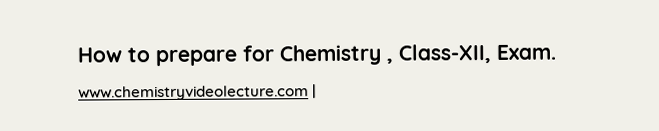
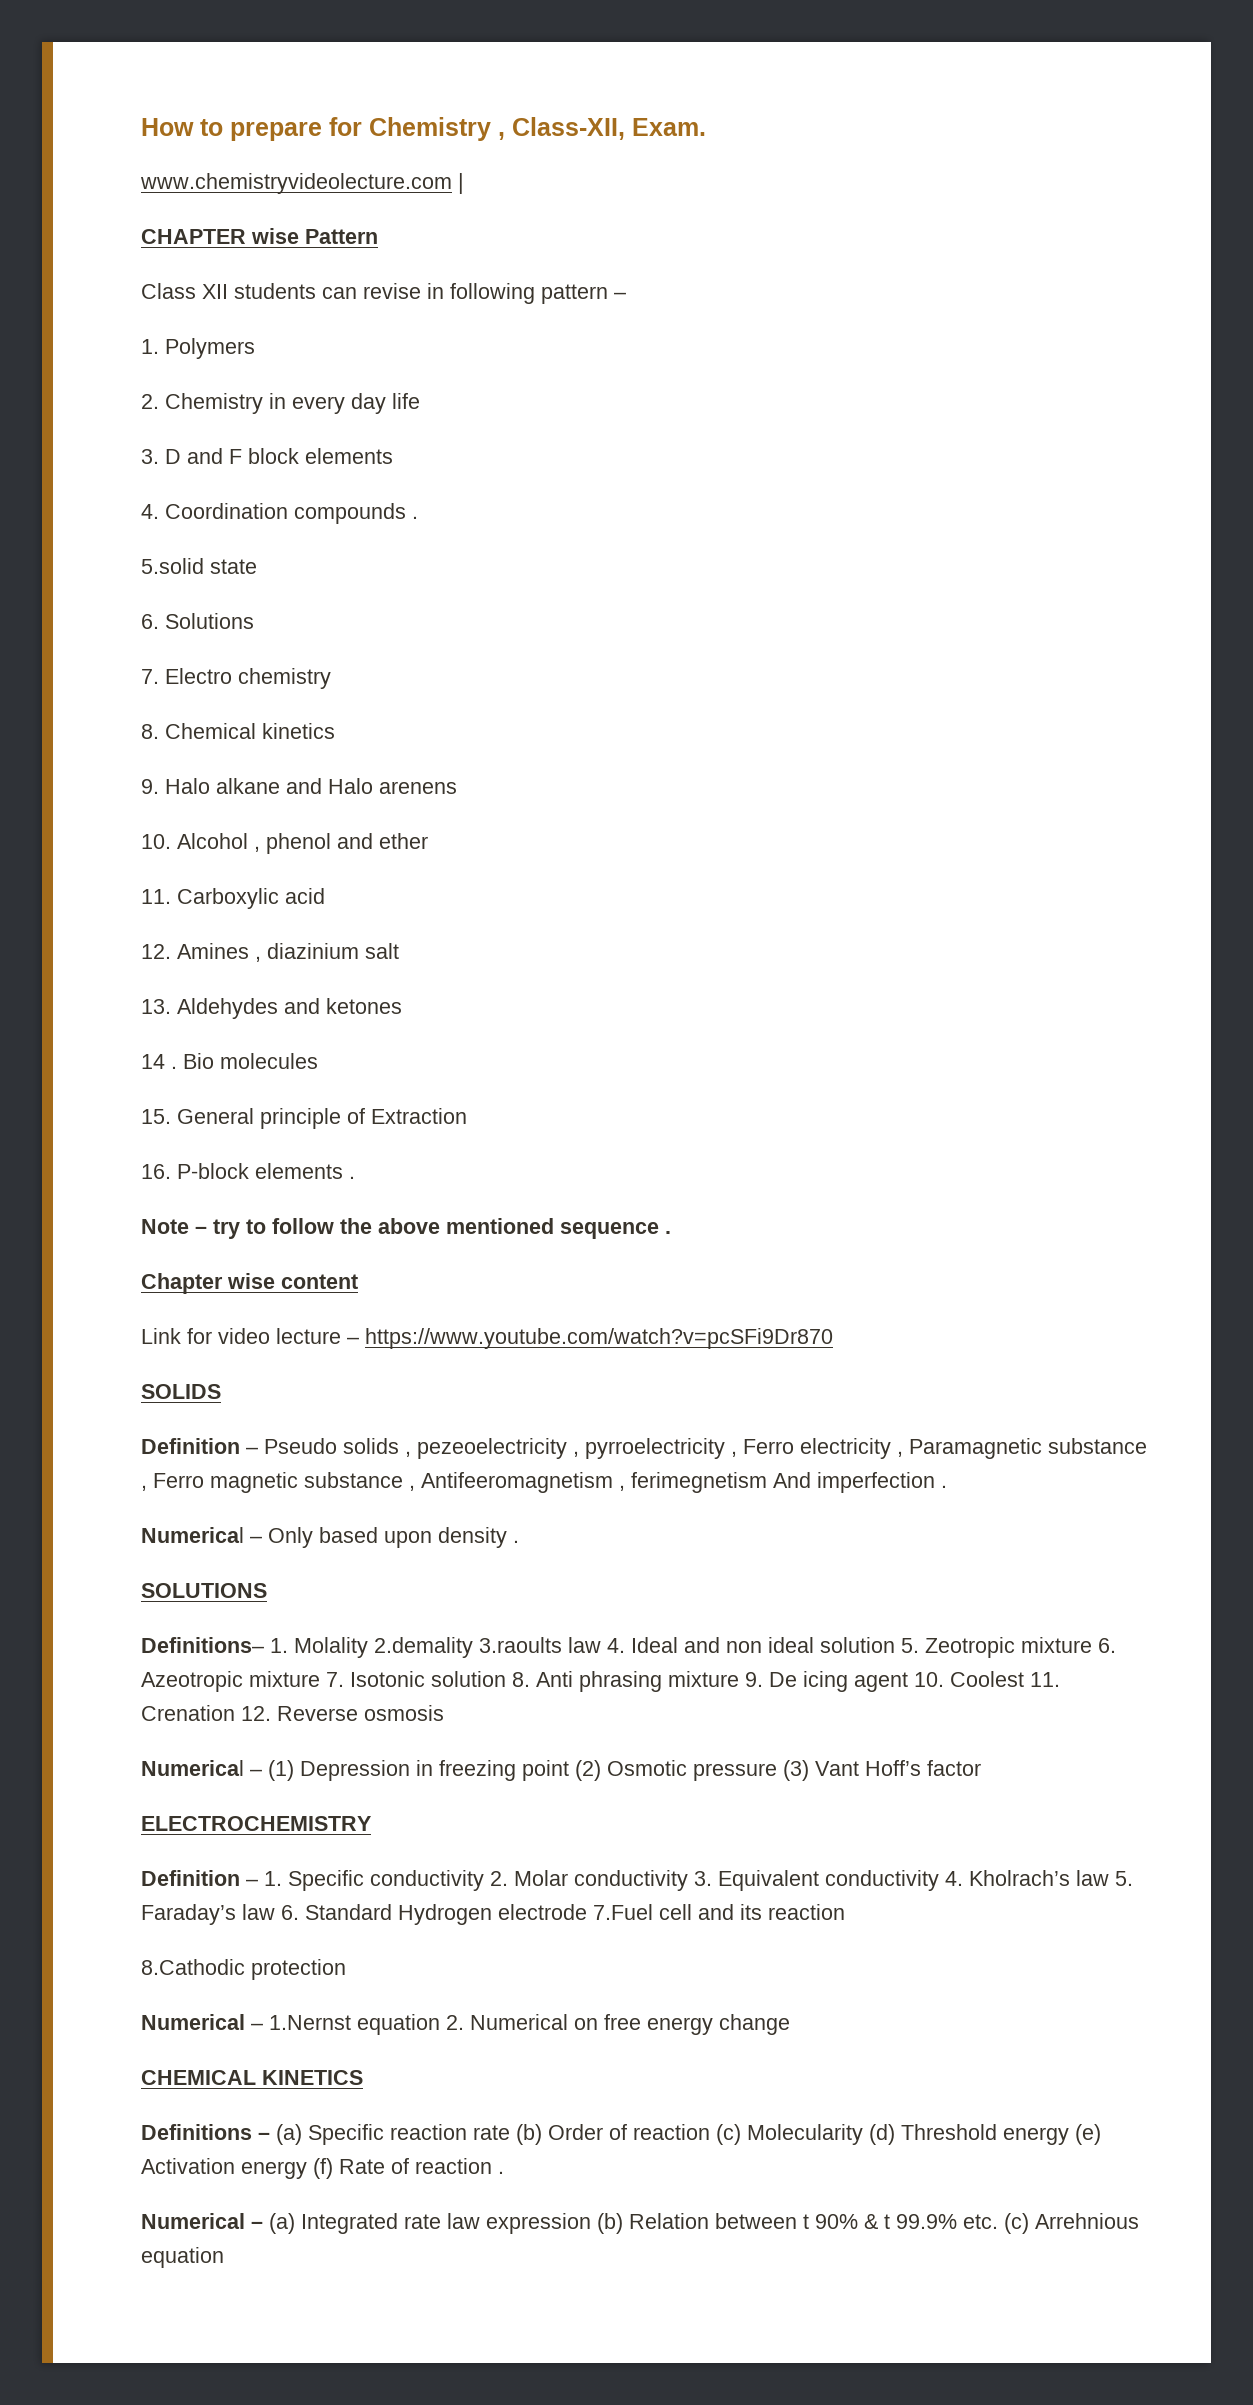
(317, 91) none -> [141,228,378,244] [141,283,626,304] [141,338,255,359] [141,393,420,414] [141,448,393,464] [141,503,418,524] [141,558,257,574] [141,613,254,629] [141,668,331,689] [141,723,335,739] [141,778,457,794] [141,833,428,854] [141,888,325,909] [141,943,399,962] [141,998,402,1019] [141,1053,318,1069] [141,1108,467,1129] [141,1163,355,1179] [141,1218,671,1239] [141,1273,358,1294] [141,1328,833,1349] [141,1384,221,1399] [141,1438,1147,1459] [141,1472,947,1493] [141,1527,519,1548] [141,1583,267,1598] [141,1637,1116,1658] [141,1671,1060,1692] [141,1705,444,1721] [141,1760,981,1781] [141,1816,371,1831] [141,1870,1133,1891] [141,1904,845,1925] [141,1959,346,1980] [141,2014,790,2035] [141,2070,363,2085] [141,2124,1101,2145] [141,2158,504,2179] [141,2213,1139,2234] [141,2247,224,2268] // CHAPTER wise Pattern // Class XII students can revise in following pattern – // 1. Polymers // 2. Chemistry in every day life // 3. D and F block elements // 4. Coordination compounds . // 5.solid state // 6. Solutions // 7. Electro chemistry // 8. Chemical kinetics // 9. Halo alkane and Halo arenens // 10. Alcohol , phenol and ether // 11. Carboxylic acid // 12. Amines , diazinium salt // 13. Aldehydes and ketones // 14 . Bio molecules // 15. General principle of Extraction // 16. P-block elements . // Note – try to follow the above mentioned sequence . // Chapter wise content // Link for video lecture – https://www.youtube.com/watch?v=pcSFi9Dr870 // SOLIDS // Definition – Pseudo solids , pezeoelectricity , pyrroelectricity , Ferro electricity , Paramagnetic substance , Ferro magnetic substance , Antifeeromagnetism , ferimegnetism And imperfection . // Numerical – Only based upon density . // SOLUTIONS // Definitions– 1. Molality 2.demality 3.raoults law 4. Ideal and non ideal solution 5. Zeotropic mixture 6. Azeotropic mixture 7. Isotonic solution 8. Anti phrasing mixture 9. De icing agent 10. Coolest 11. Crenation 12. Reverse osmosis // Numerical – (1) Depression in freezing point (2) Osmotic pressure (3) Vant Hoff’s factor // ELECTROCHEMISTRY // Definition – 1. Specific conductivity 2. Molar conductivity 3. Equivalent conductivity 4. Kholrach’s law 5. Faraday’s law 6. Standard Hydrogen electrode 7.Fuel cell and its reaction // 8.Cathodic protection // Numerical – 1.Nernst equation 2. Numerical on free energy change // CHEMICAL KINETICS // Definitions – (a) Specific reaction rate (b) Order of reaction (c) Molecularity (d) Threshold energy (e) Activation energy (f) Rate of reaction . // Numerical – (a) Integrated rate law expression (b) Relation between t 90% & t 99.9% etc. (c) Arrehnious equation

